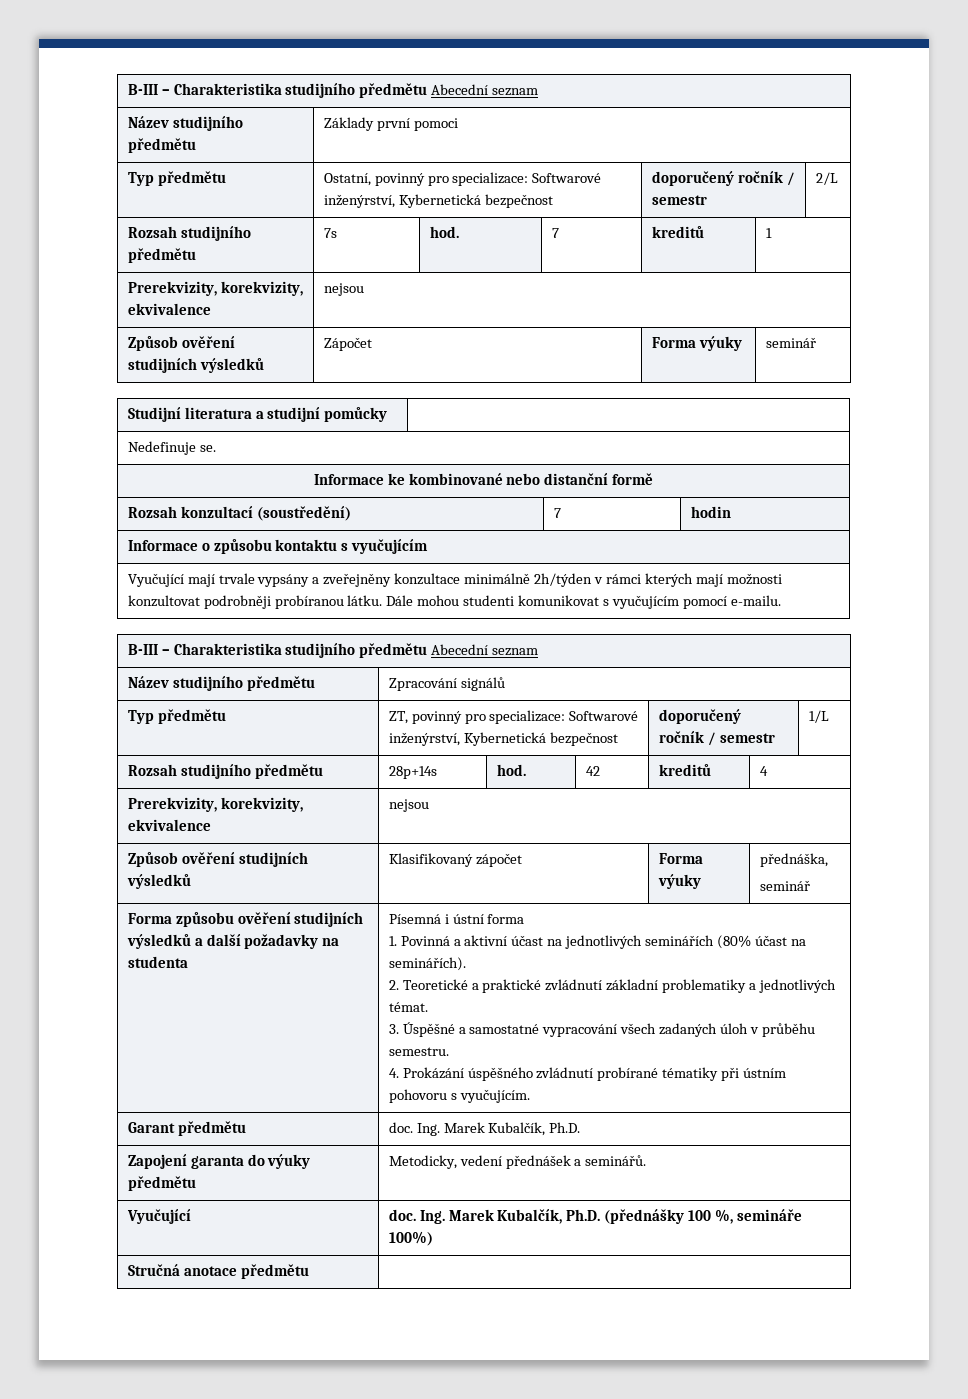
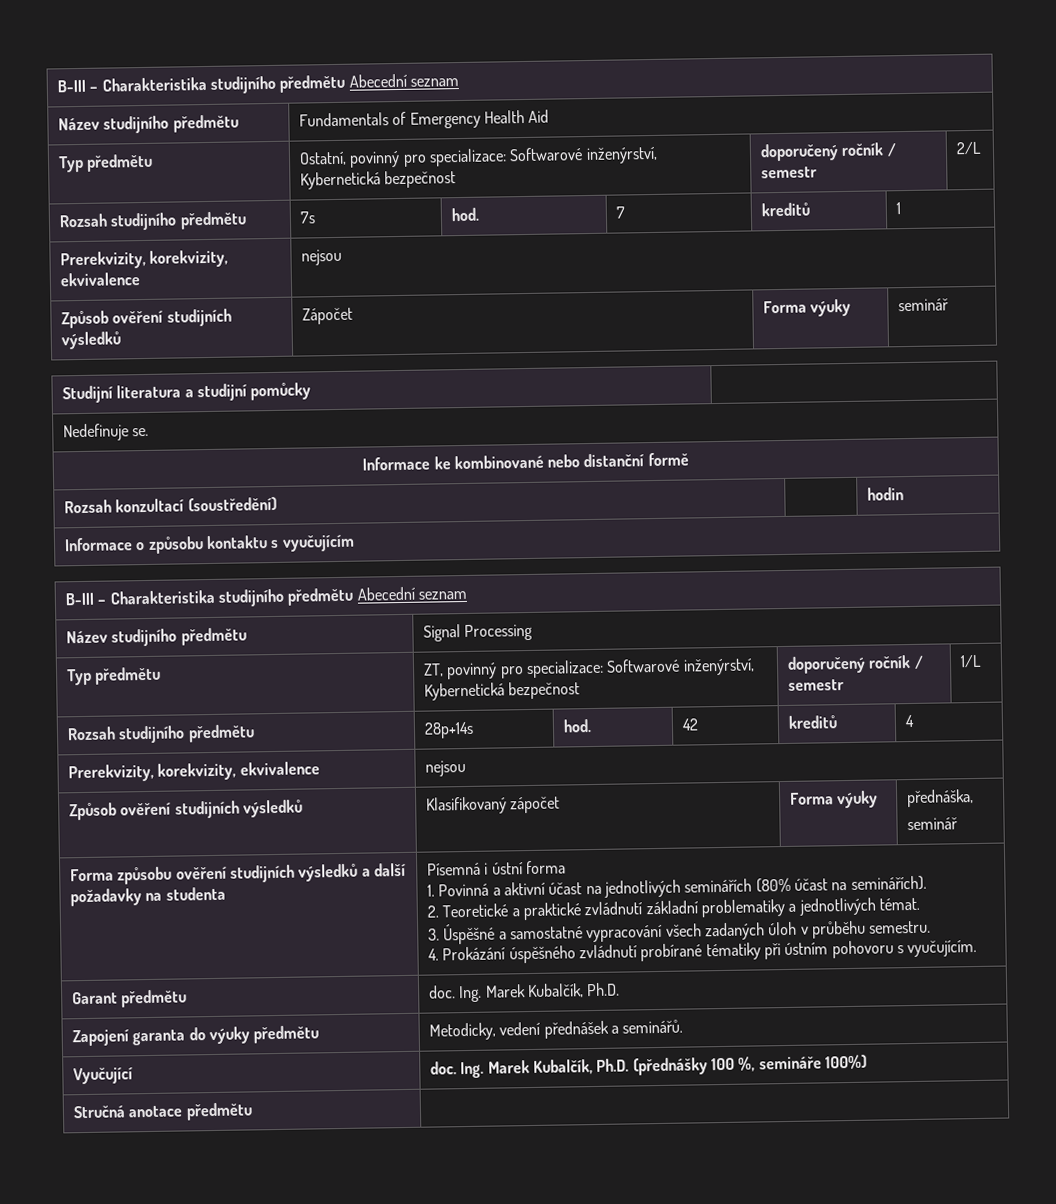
[323,117,458,131] Základy první pomoci -> [299,109,550,129] Fundamentals of Emergency Health Aid
[553,508,561,518] 7 -> (277, 504) none
[127,573,782,587] [127,595,781,609] // Vyučující mají trvale vypsány a zveřejněny konzultace minimálně 2h/týden v rámci kterých mají možnosti konzultovat podrobněji probíranou látku. Dále mohou studenti komunikovat s vyučujícím pomocí e-mailu. -> (355, 543) none
[388,677,505,691] Zpracování signálů -> [423,623,534,642] Signal Processing

